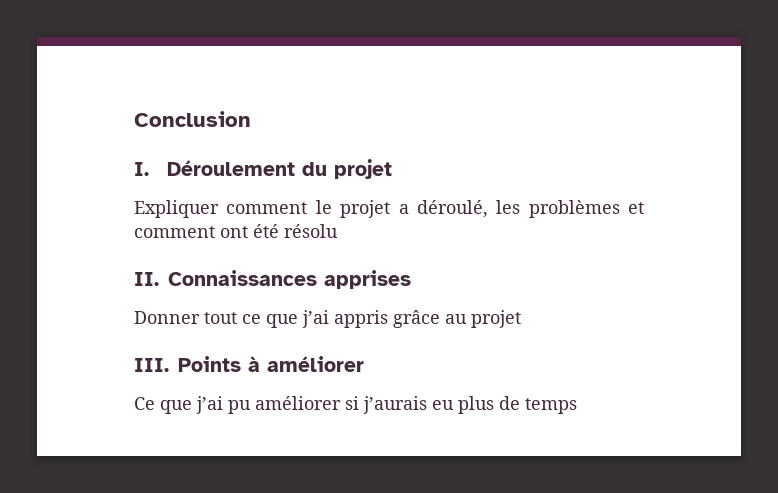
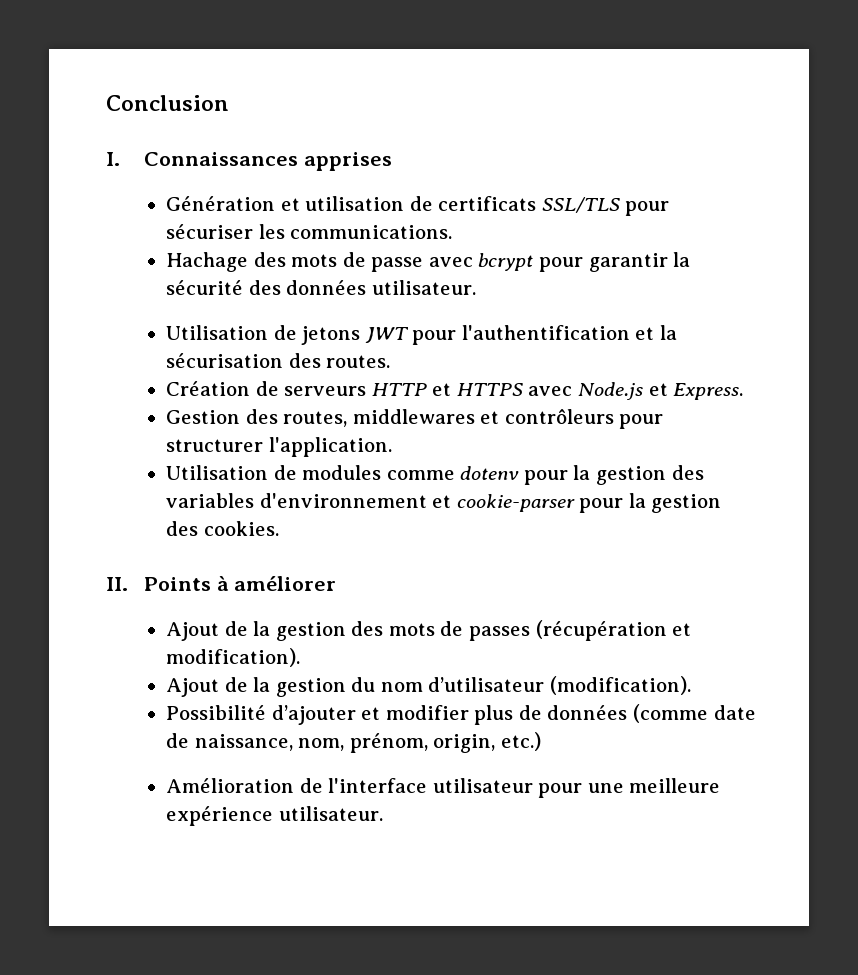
[166,159,392,179] [134,200,644,218] [134,224,338,238] [134,270,411,289] [134,310,521,328] [134,356,364,372] [134,396,577,414] Déroulement du projet // Expliquer comment le projet a déroulé, les problèmes et comment ont été résolu // II. Connaissances apprises // Donner tout ce que j’ai appris grâce au projet // III. Points à améliorer // Ce que j’ai pu améliorer si j’aurais eu plus de temps -> [143,152,392,171] [166,196,670,216] [166,224,453,239] [166,252,691,272] [166,280,476,295] [166,325,677,345] [166,353,391,368] [166,381,744,400] [166,409,664,429] [166,437,392,457] [166,465,704,485] [166,493,722,513] [166,521,279,536] [106,576,337,591] [166,620,692,641] [166,648,301,667] [166,676,691,697] [166,704,756,725] [166,732,541,753] [166,778,721,798] [166,806,383,826] Connaissances apprises // Génération et utilisation de certificats SSL/TLS pour sécuriser les communications. // Hachage des mots de passe avec bcrypt pour garantir la sécurité des données utilisateur. // Utilisation de jetons JWT pour l'authentification et la sécurisation des routes. // Création de serveurs HTTP et HTTPS avec Node.js et Express. // Gestion des routes, middlewares et contrôleurs pour structurer l'application. // Utilisation de modules comme dotenv pour la gestion des variables d'environnement et cookie-parser pour la gestion des cookies. // II. Points à améliorer // Ajout de la gestion des mots de passes (récupération et modification). // Ajout de la gestion du nom d’utilisateur (modification). // Possibilité d’ajouter et modifier plus de données (comme date de naissance, nom, prénom, origin, etc.) // Amélioration de l'interface utilisateur pour une meilleure expérience utilisateur.

